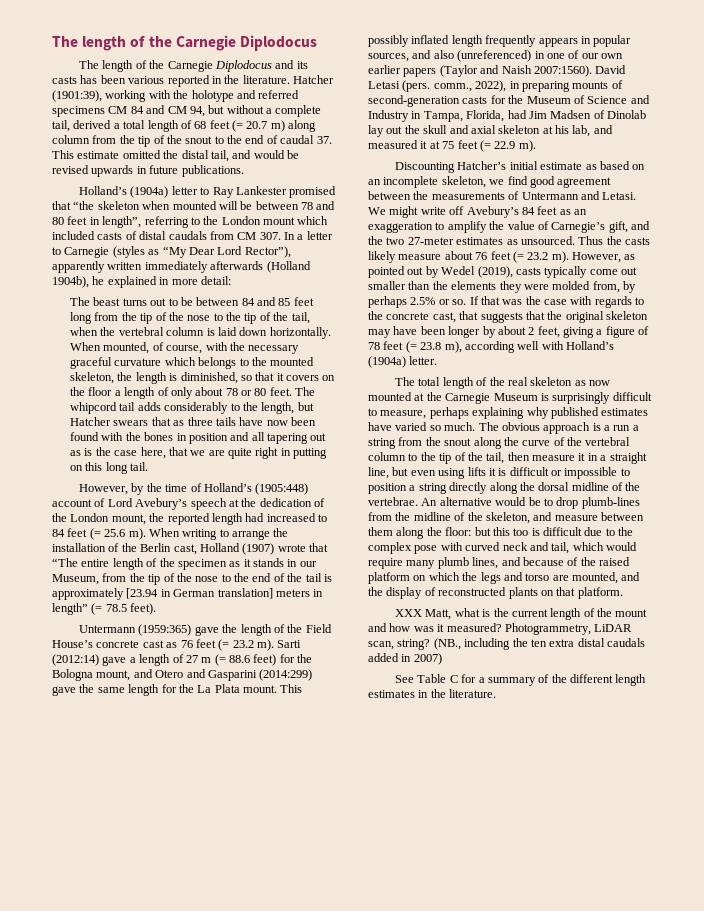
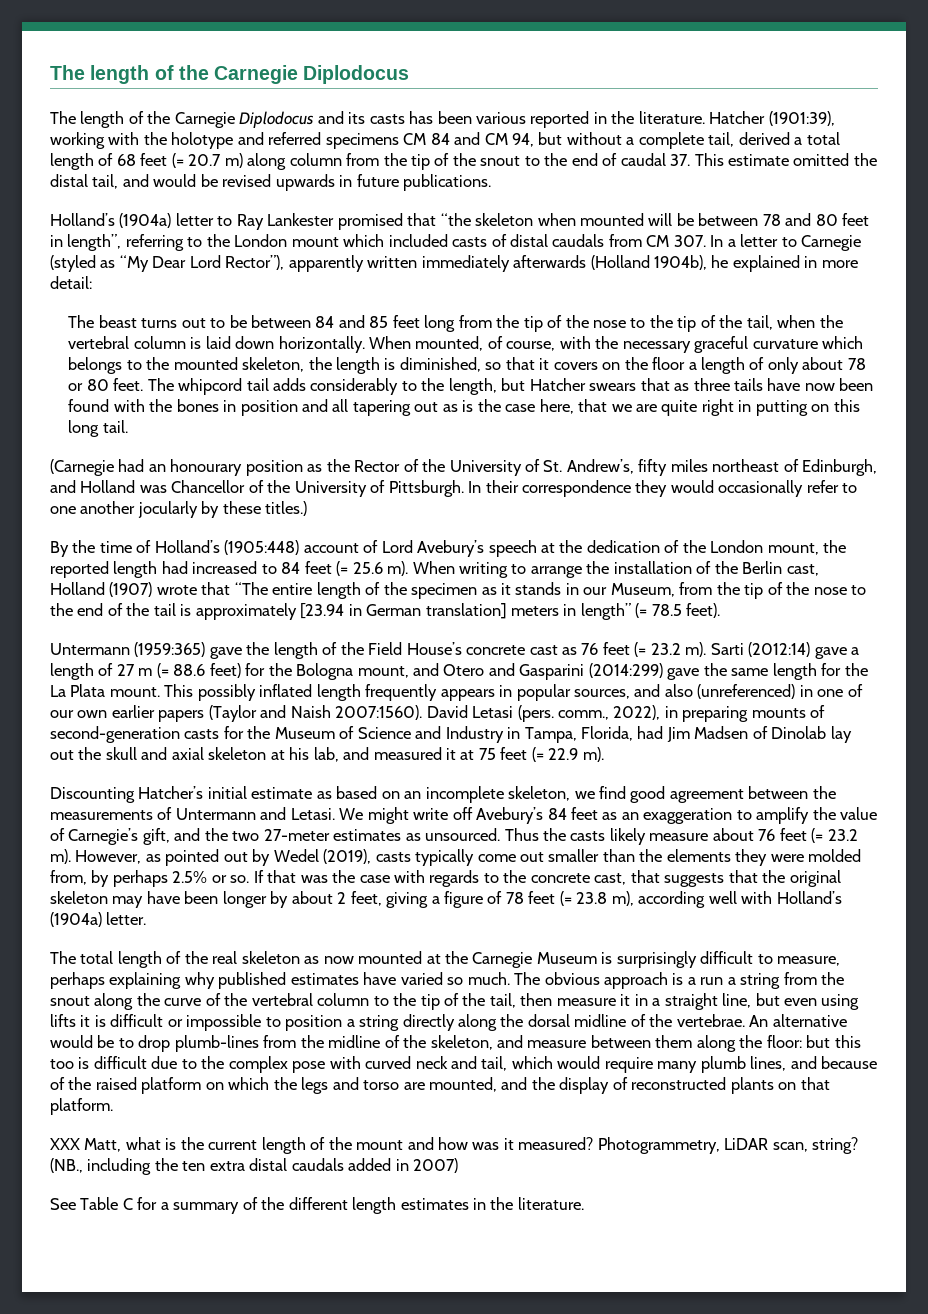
[112,246,145,258] (styles -> [50,255,96,272] (styled
[79,483,145,495] However, by -> [50,459,878,476] [50,480,858,497] [50,501,308,518] [50,541,69,557] (Carnegie had an honourary position as the Rector of the University of St. Andrew’s, fifty miles northeast of Edinburgh, and Holland was Chancellor of the University of Pittsburgh. In their correspondence they would occasionally refer to one another jocularly by these titles.) // By

